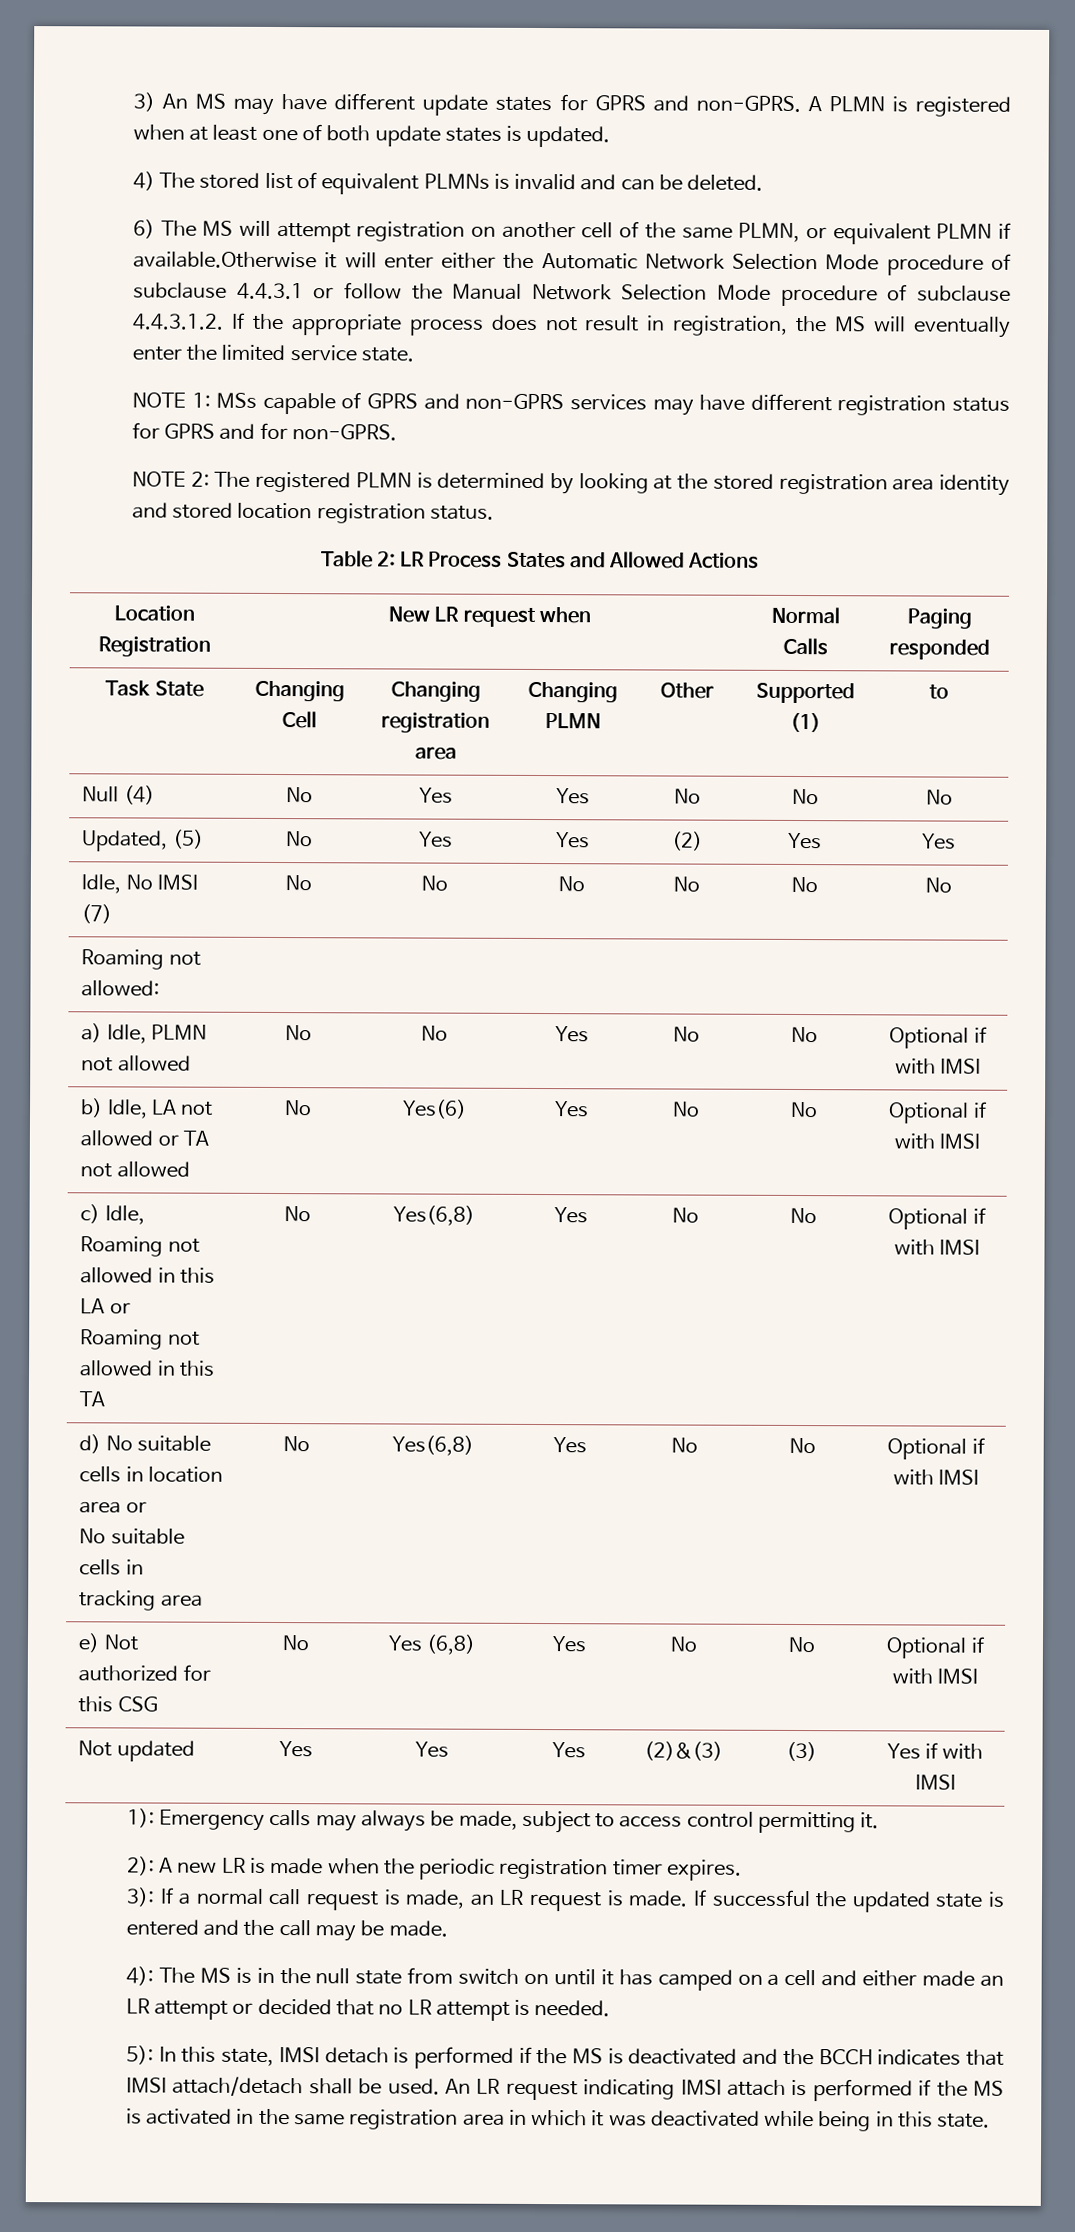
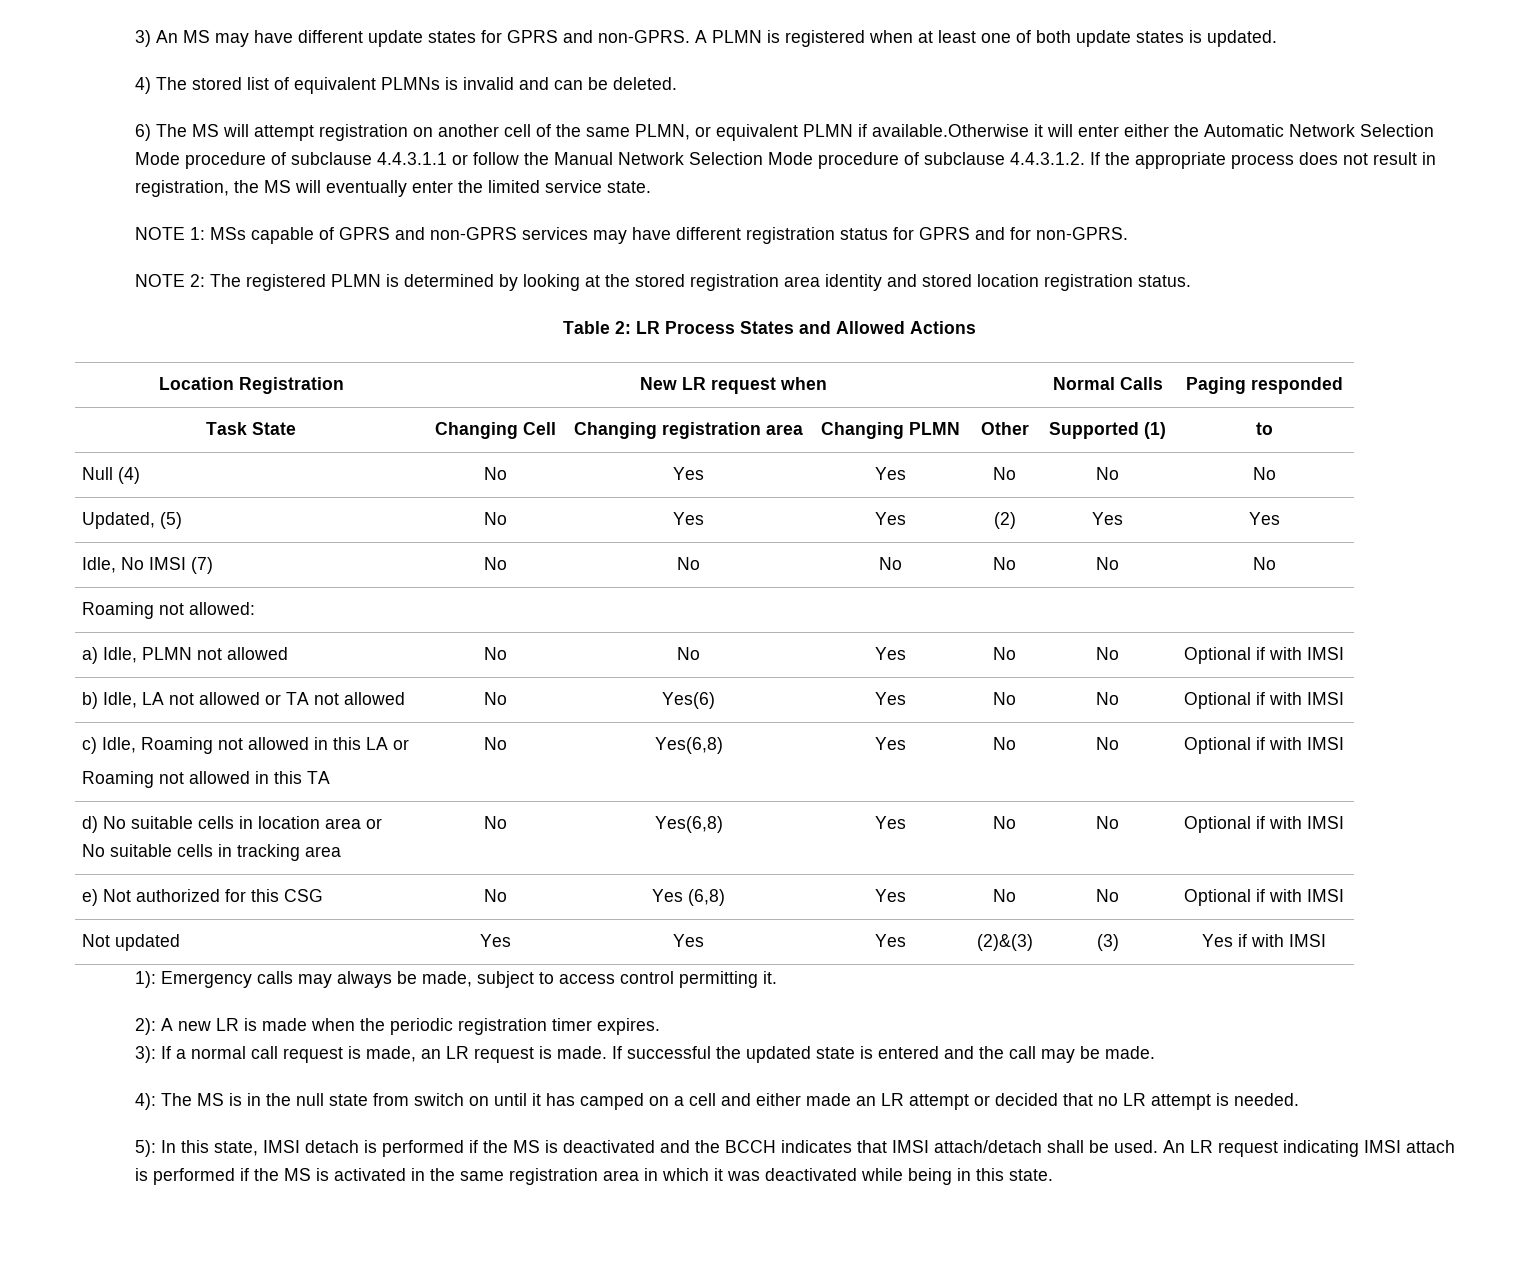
[236,282,304,300] 4.4.3.1 -> [376,152,447,165] 4.4.3.1.1

